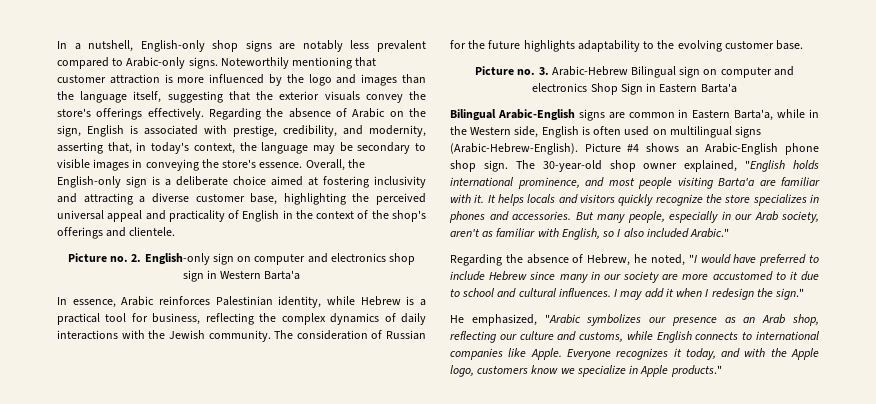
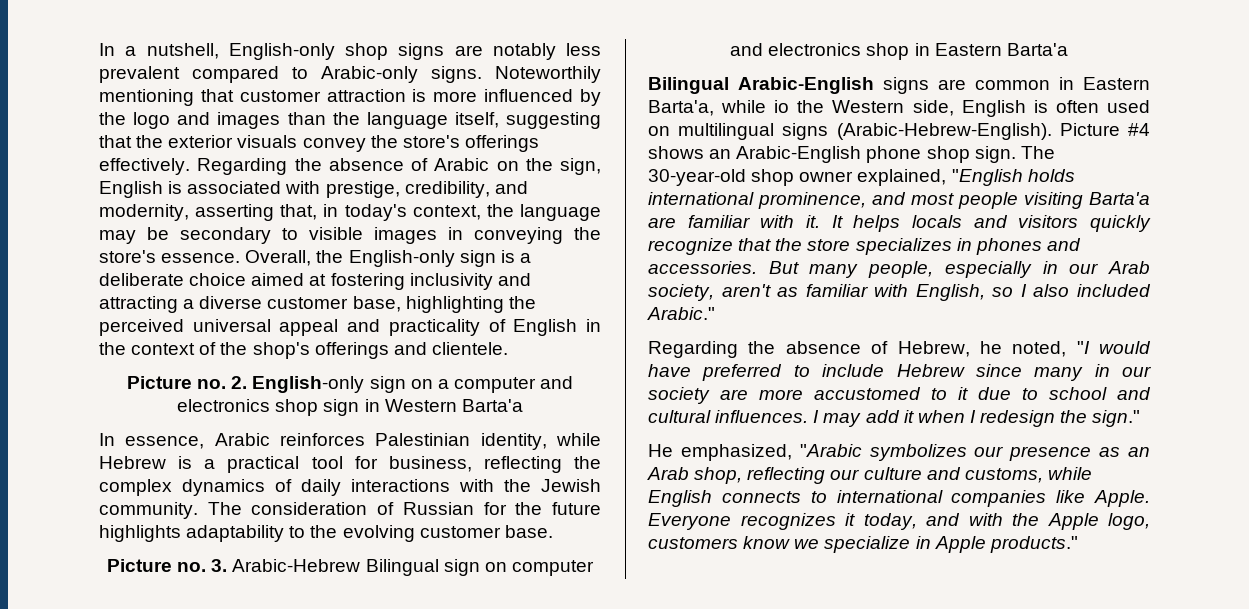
(252, 259) none -> [437,379,449,389] a
[590,83,643,95] Shop Sign -> [866,43,910,60] shop
[809,109,819,118] in -> [774,100,790,113] io
(703, 200) none -> [738,238,772,251] that

